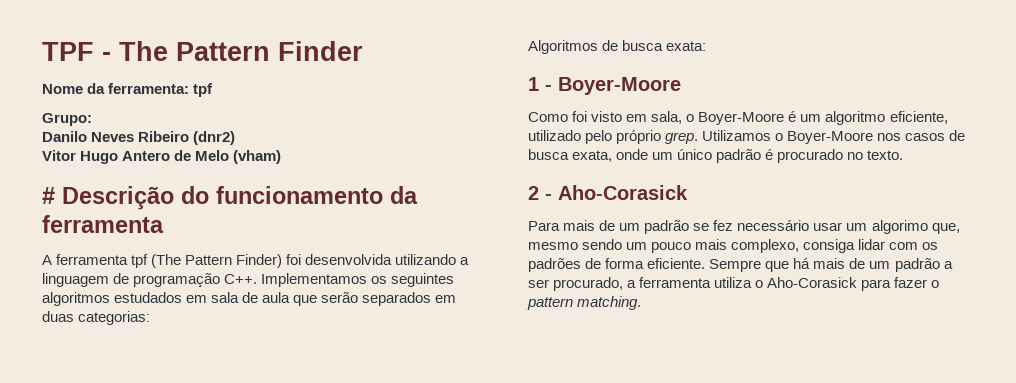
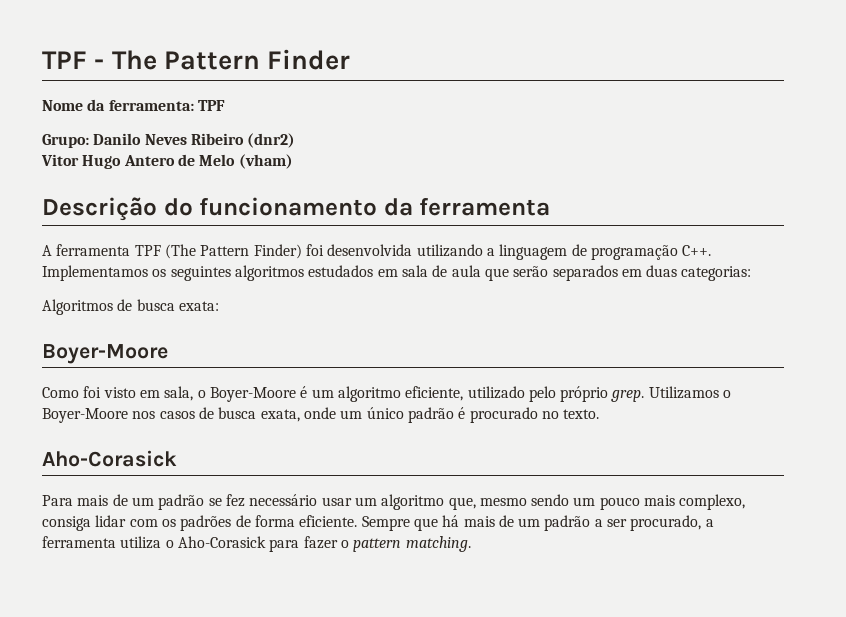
[193,83,214,97] tpf -> [197,100,225,111] TPF
(92, 119) // -> (89, 141) none
[42,187,55,204] # -> (293, 161) none
[131,254,149,268] tpf -> [134,245,161,256] TPF
[528,77,552,91] 1 - -> (219, 306) none
[528,186,552,200] 2 - -> (600, 414) none
[871,220,928,234] algorimo -> [381,494,445,510] algoritmo

